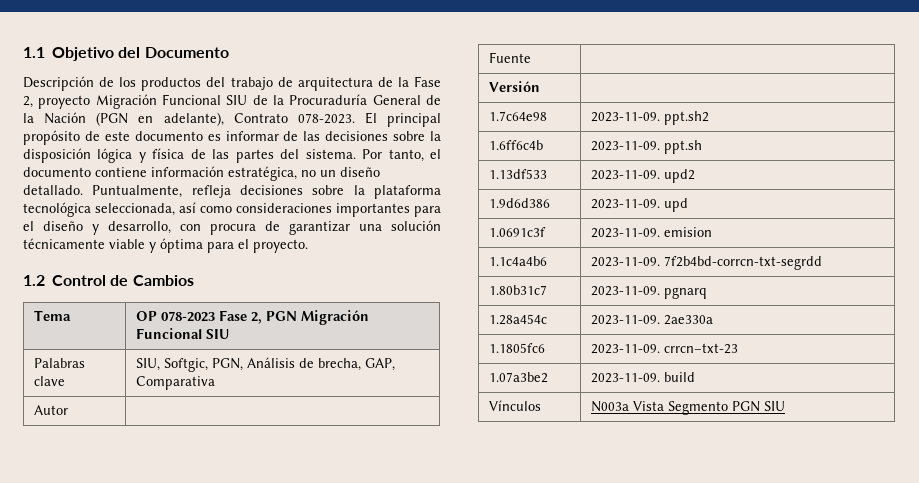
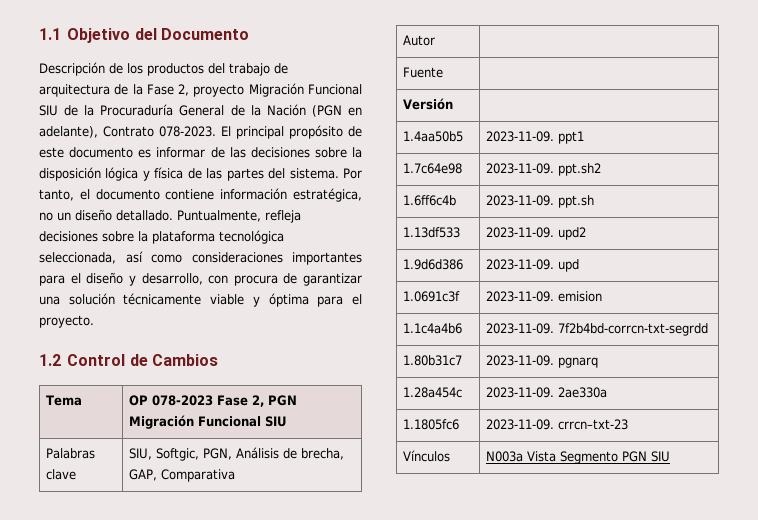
(541, 86) none -> [402,131,463,142] [485,131,584,144] // 1.4aa50b5 | 2023-11-09. ppt1
[489,372,549,383] [591,372,696,383] // 1.07a3be2 | 2023-11-09. build -> (628, 424) none

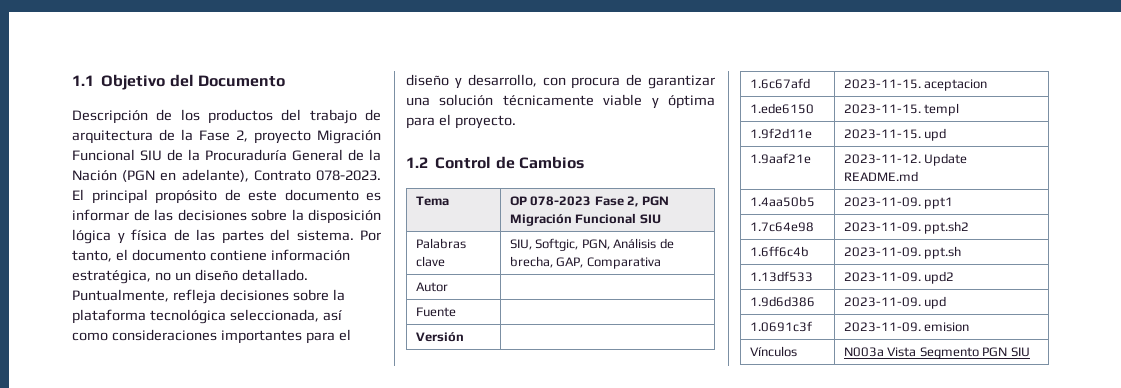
(453, 104) none -> [749,78,810,89] [843,79,988,91] [749,103,814,114] [843,103,960,116] [749,128,812,139] [843,128,947,141] [749,153,811,164] [843,153,968,166] [843,171,918,182] // 1.6c67afd | 2023-11-15. aceptacion // 1.ede6150 | 2023-11-15. templ // 1.9f2d11e | 2023-11-15. upd // 1.9aaf21e | 2023-11-12. Update README.md
[402,323,462,334] [485,323,708,336] [402,355,462,366] [485,355,598,368] [402,387,462,398] [485,387,607,398] [402,419,459,430] [485,419,628,430] // 1.1c4a4b6 | 2023-11-09. 7f2b4bd-corrcn-txt-segrdd // 1.80b31c7 | 2023-11-09. pgnarq // 1.28a454c | 2023-11-09. 2ae330a // 1.1805fc6 | 2023-11-09. crrcn–txt-23 -> (970, 327) none

